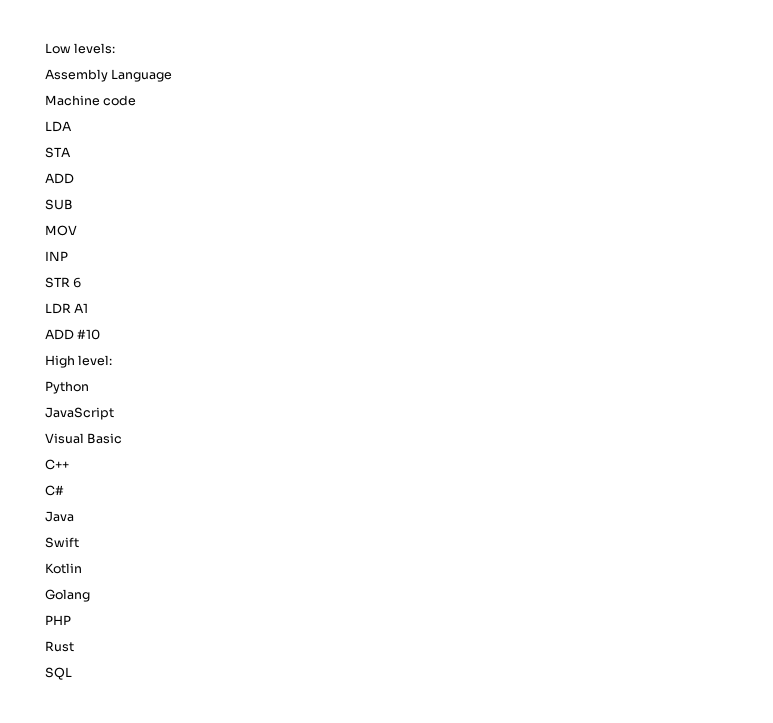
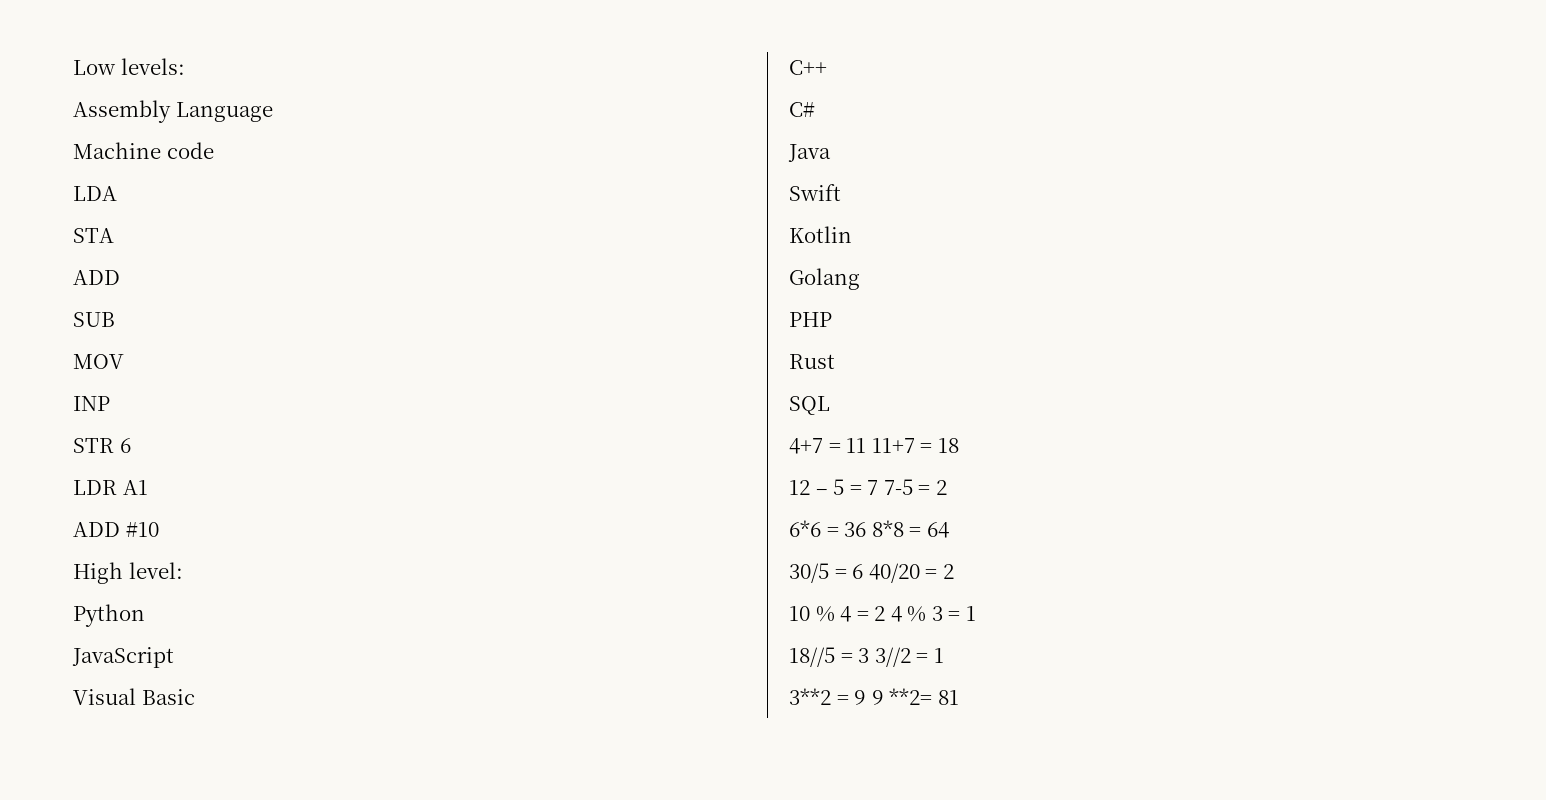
(72, 673) none -> [789,438,959,454] [789,479,947,495] [789,520,949,538] [789,563,954,583] [789,606,976,622] [789,647,944,667] [789,688,959,705] // 4+7 = 11 11+7 = 18 // 12 – 5 = 7 7-5 = 2 // 6*6 = 36 8*8 = 64 // 30/5 = 6 40/20 = 2 // 10 % 4 = 2 4 % 3 = 1 // 18//5 = 3 3//2 = 1 // 3**2 = 9 9 **2= 81

